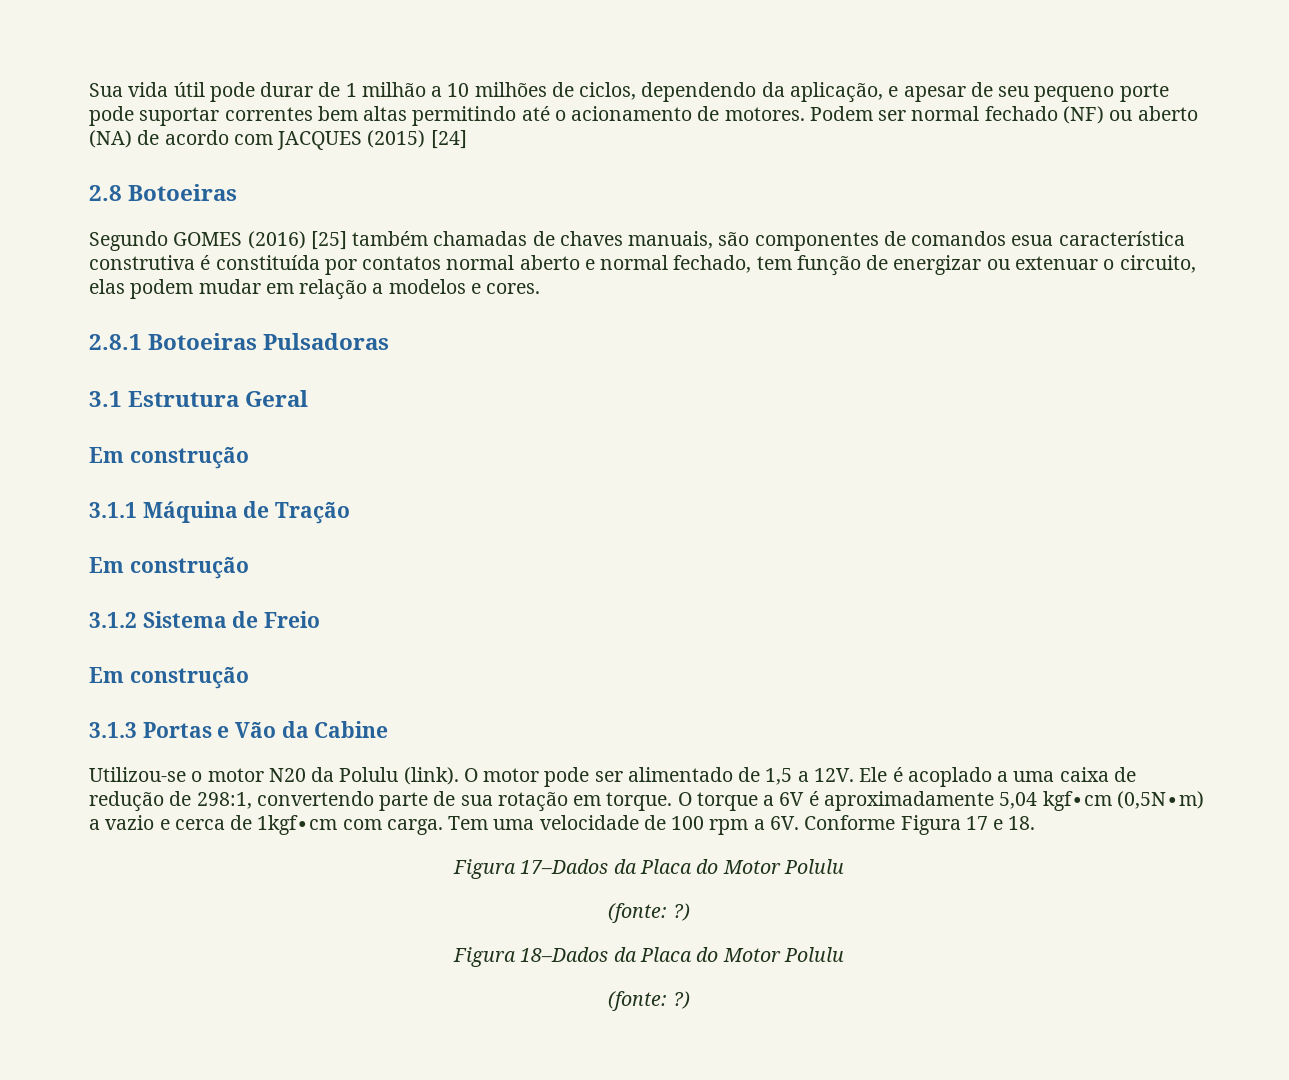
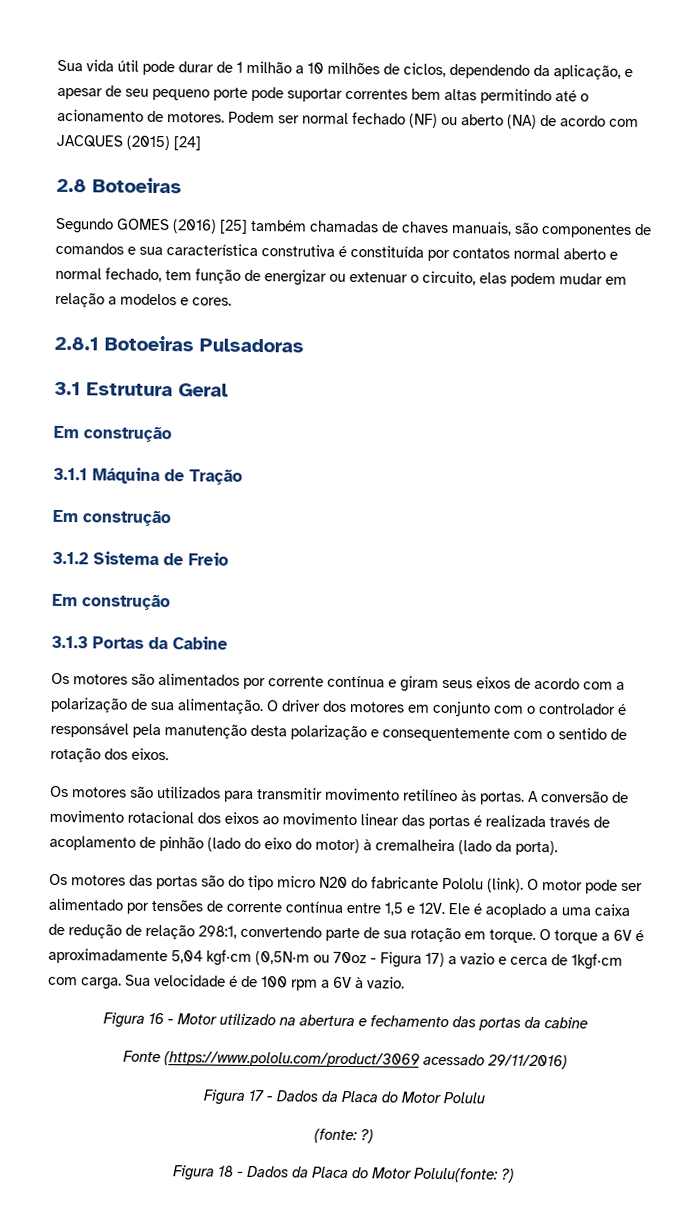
[1011,235,1054,246] esua -> [127,246,163,256] e sua
[217,721,277,738] e Vão -> (144, 642) none
[89,767,399,782] Utilizou-se o motor N20 da Polulu -> [51,672,625,692] [50,696,627,717] [50,722,627,742] [50,747,169,763] [50,785,629,805] [49,809,610,830] [49,835,558,856] [49,873,484,891] Os motores são alimentados por corrente contínua e giram seus eixos de acordo com a polarização de sua alimentação. O driver dos motores em conjunto com o controlador é responsável pela manutenção desta polarização e consequentemente com o sentido de rotação dos eixos. // Os motores são utilizados para transmitir movimento retilíneo às portas. A conversão de movimento rotacional dos eixos ao movimento linear das portas é realizada través de acoplamento de pinhão (lado do eixo do motor) à cremalheira (lado da porta). // Os motores das portas são do tipo micro N20 do fabricante Pololu
[738,767,809,785] de 1,5 a -> [126,899,415,916] por tensões de corrente contínua entre 1,5 e
(192, 798) none -> [145,924,195,940] relação
[1116,791,1204,809] (0,5N∙m) -> [255,951,445,968] (0,5N∙m ou 70oz - Figura 17)
[448,815,639,830] Tem uma velocidade -> [125,973,238,987] Sua velocidade é
[769,815,1036,835] [453,859,609,879] 6V. Conforme Figura 17 e 18. // Figura 17–Dados -> [333,976,405,989] [102,1012,588,1031] [122,1050,568,1070] [203,1089,319,1105] 6V à vazio. // Figura 16 - Motor utilizado na abertura e fechamento das portas da cabine // Fonte (https://www.pololu.com/product/3069 acessado 29/11/2016) // Figura 17 - Dados
[520,947,844,962] [608,991,668,1011] 18–Dados da Placa do Motor Polulu // (fonte: -> [218,1165,498,1183] 18 - Dados da Placa do Motor Polulu(fonte:

